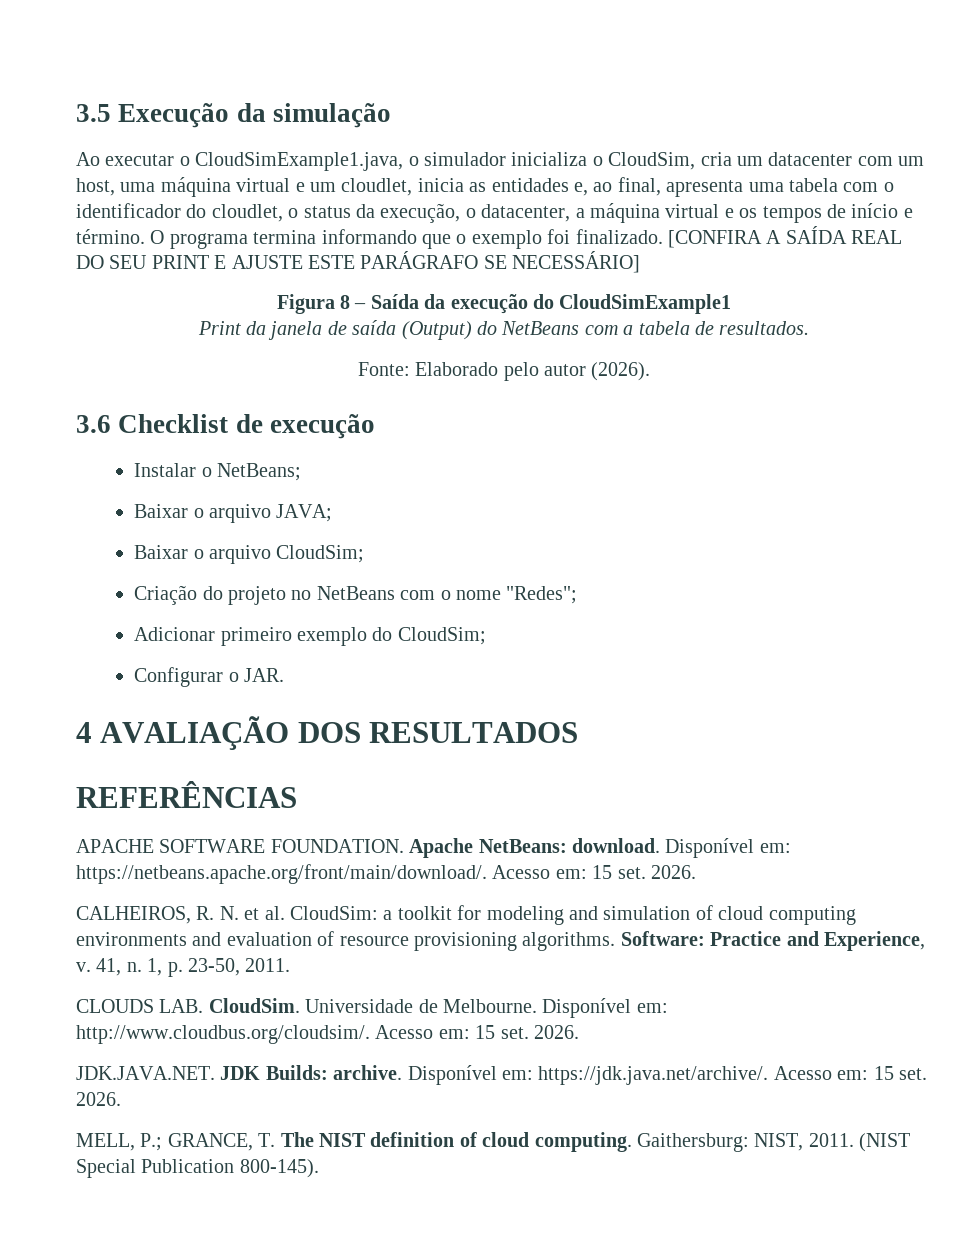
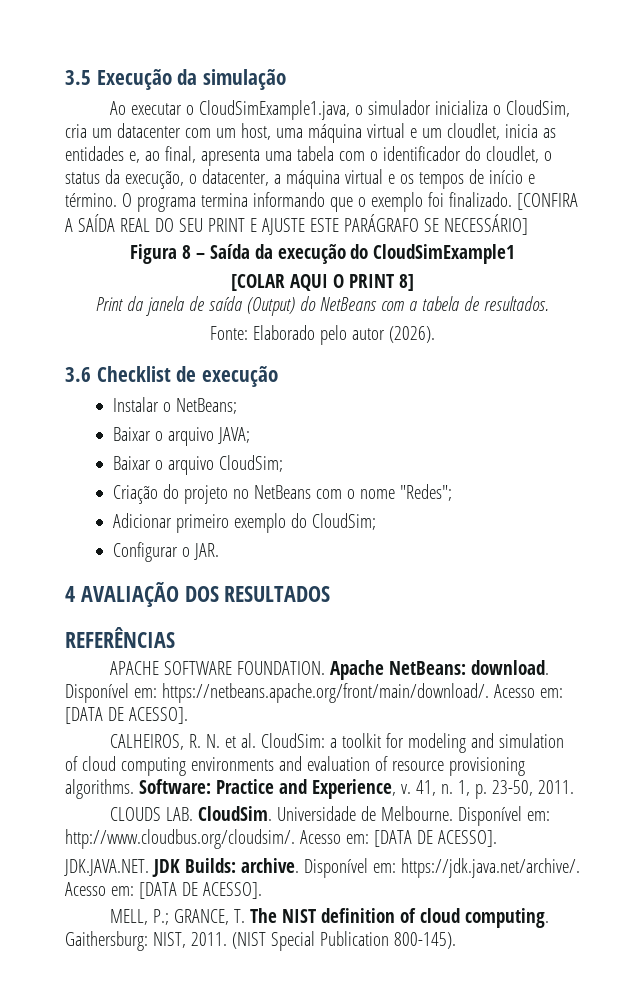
(732, 304) none -> [231,274,414,291] // [COLAR AQUI O PRINT 8]
[592,865,696,879] 15 set. 2026. -> [65,707,188,724] [DATA DE ACESSO].
[475,1025,579,1039] 15 set. 2026. -> [373,830,497,847] [DATA DE ACESSO].
[873,1066,927,1080] [76,1092,121,1106] 15 set. 2026. -> [138,882,262,899] [DATA DE ACESSO].

